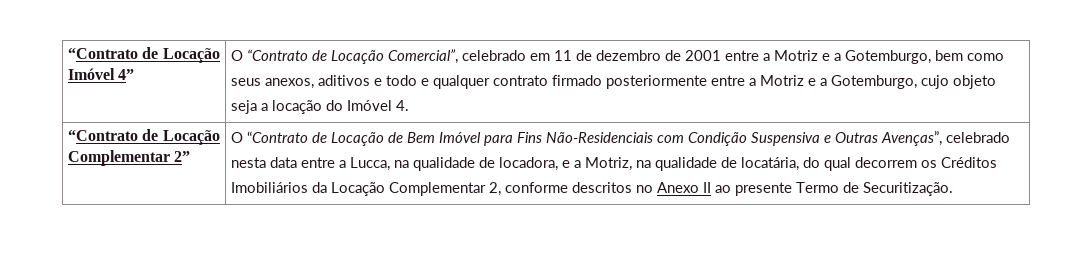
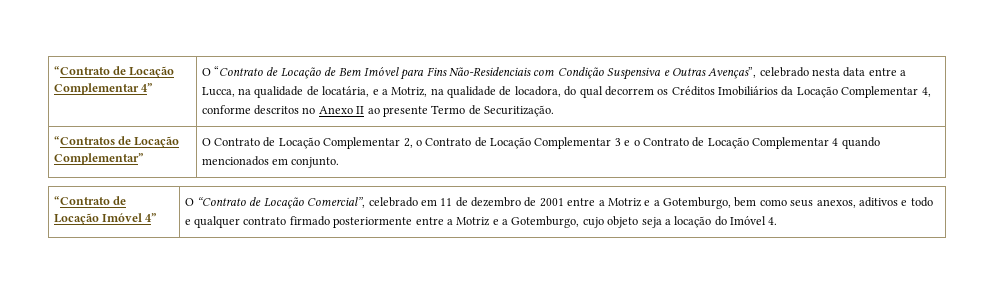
[68,47,220,63] “Contrato de Locação -> [53,66,175,78] [53,83,154,95] [201,66,907,80] [201,86,931,98] [201,105,555,117] [53,136,180,148] [53,153,144,165] [201,137,880,149] [201,156,340,168] [53,196,127,205] [53,213,99,225] “Contrato de Locação Complementar 4” | O “Contrato de Locação de Bem Imóvel para Fins Não-Residenciais com Condição Suspensiva e Outras Avenças”, celebrado nesta data entre a Lucca, na qualidade de locatária, e a Motriz, na qualidade de locadora, do qual decorrem os Créditos Imobiliários da Locação Complementar 4, conforme descritos no Anexo II ao presente Termo de Securitização. // “Contratos de Locação Complementar” | O Contrato de Locação Complementar 2, o Contrato de Locação Complementar 3 e o Contrato de Locação Complementar 4 quando mencionados em conjunto. // “Contrato de Locação
[68,129,220,145] [68,150,191,166] [231,131,1011,146] [231,157,998,171] [231,182,954,196] // “Contrato de Locação Complementar 2” | O “Contrato de Locação de Bem Imóvel para Fins Não-Residenciais com Condição Suspensiva e Outras Avenças”, celebrado nesta data entre a Lucca, na qualidade de locadora, e a Motriz, na qualidade de locatária, do qual decorrem os Créditos Imobiliários da Locação Complementar 2, conforme descritos no Anexo II ao presente Termo de Securitização. -> (778, 221) none

